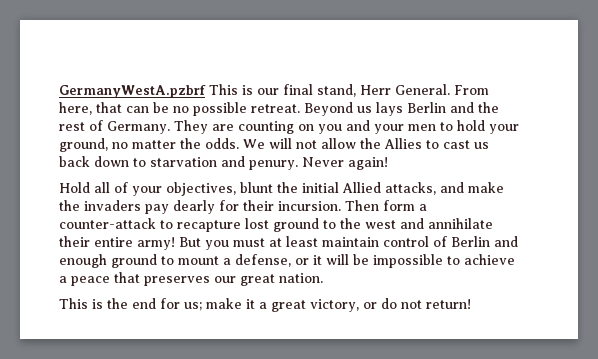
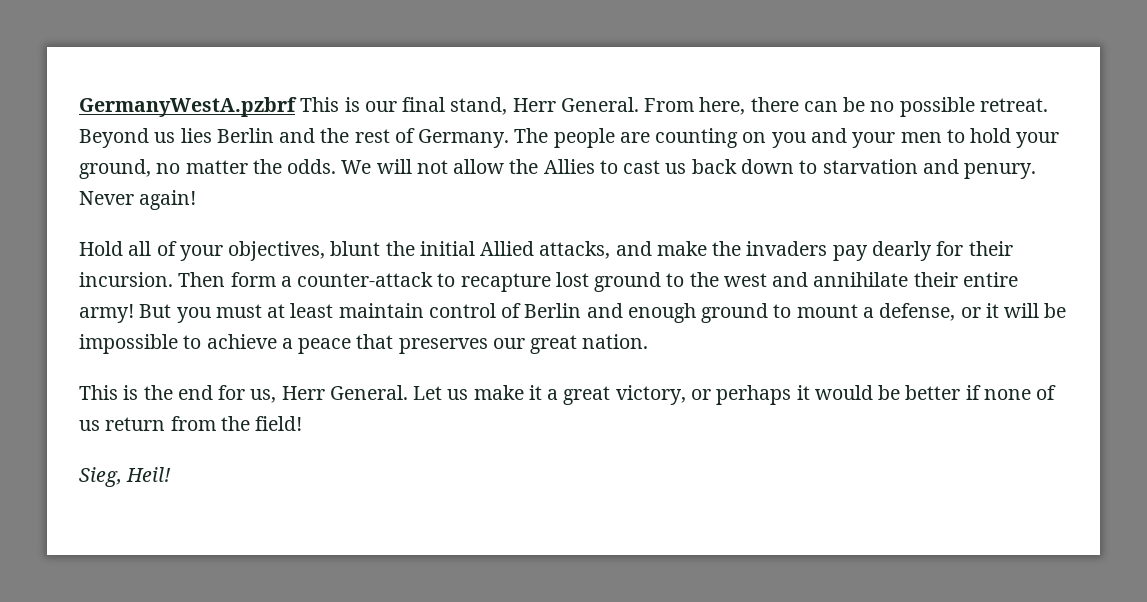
[96,102,122,113] that -> [750,97,799,112] there
[376,102,403,116] lays -> [180,128,212,143] lies
[174,120,208,134] They -> [514,128,615,148] The people
[184,302,202,311] us; -> [250,385,469,403] us, Herr General. Let us
[381,298,471,309] do not return! -> [716,385,1057,405] [79,416,303,431] [79,467,172,487] perhaps it would be better if none of us return from the field! // Sieg, Heil!

